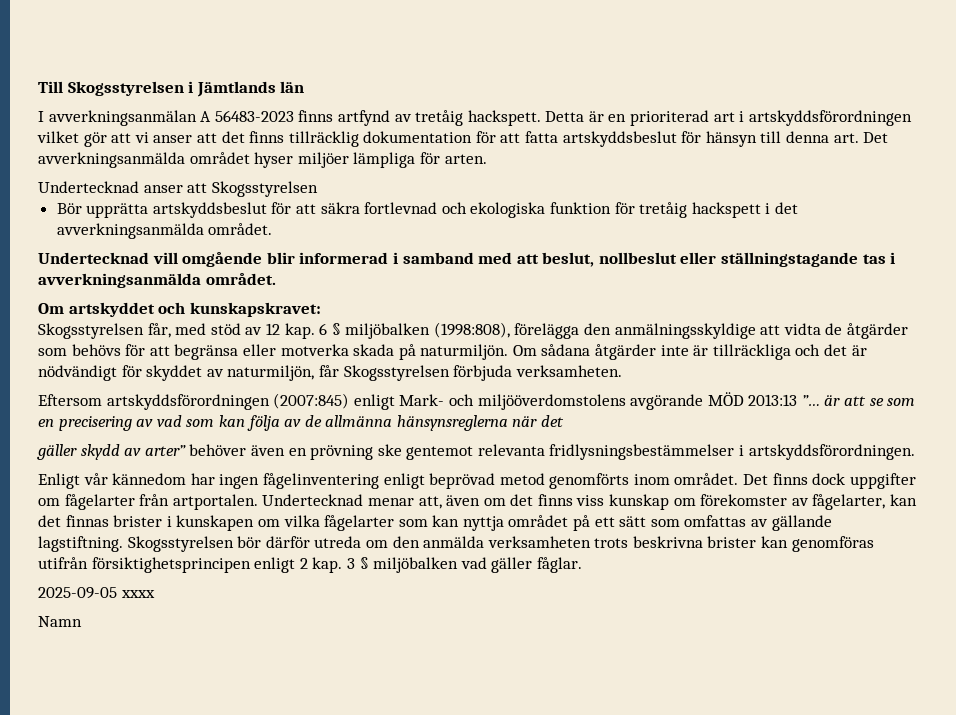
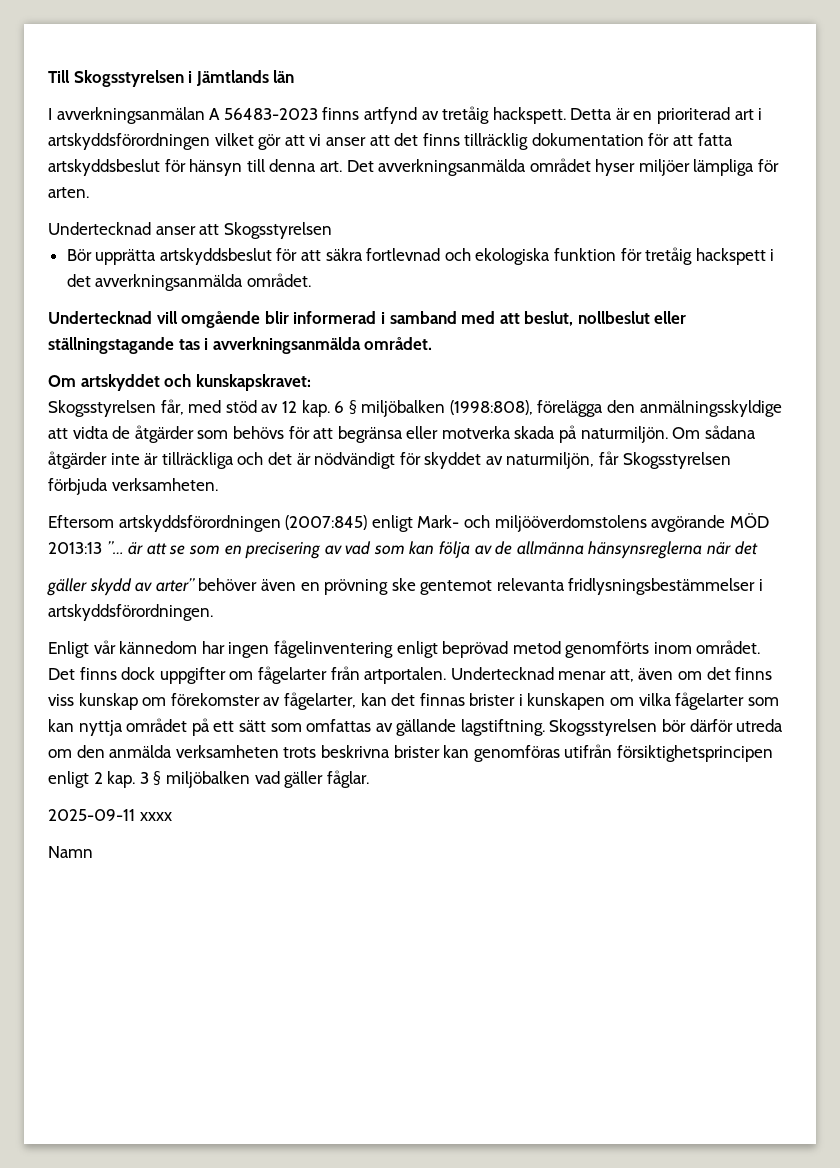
[38,587,117,599] 2025-09-05 -> [48,809,135,821] 2025-09-11

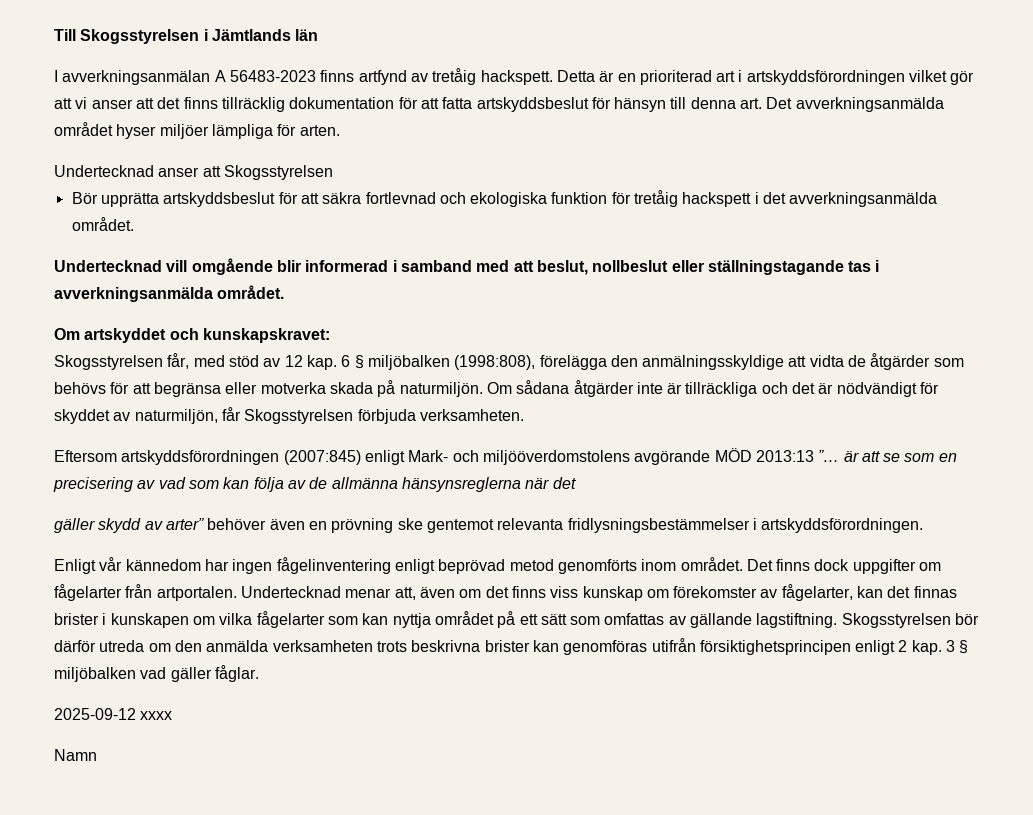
[48,809,135,821] 2025-09-11 -> [54,708,136,720] 2025-09-12

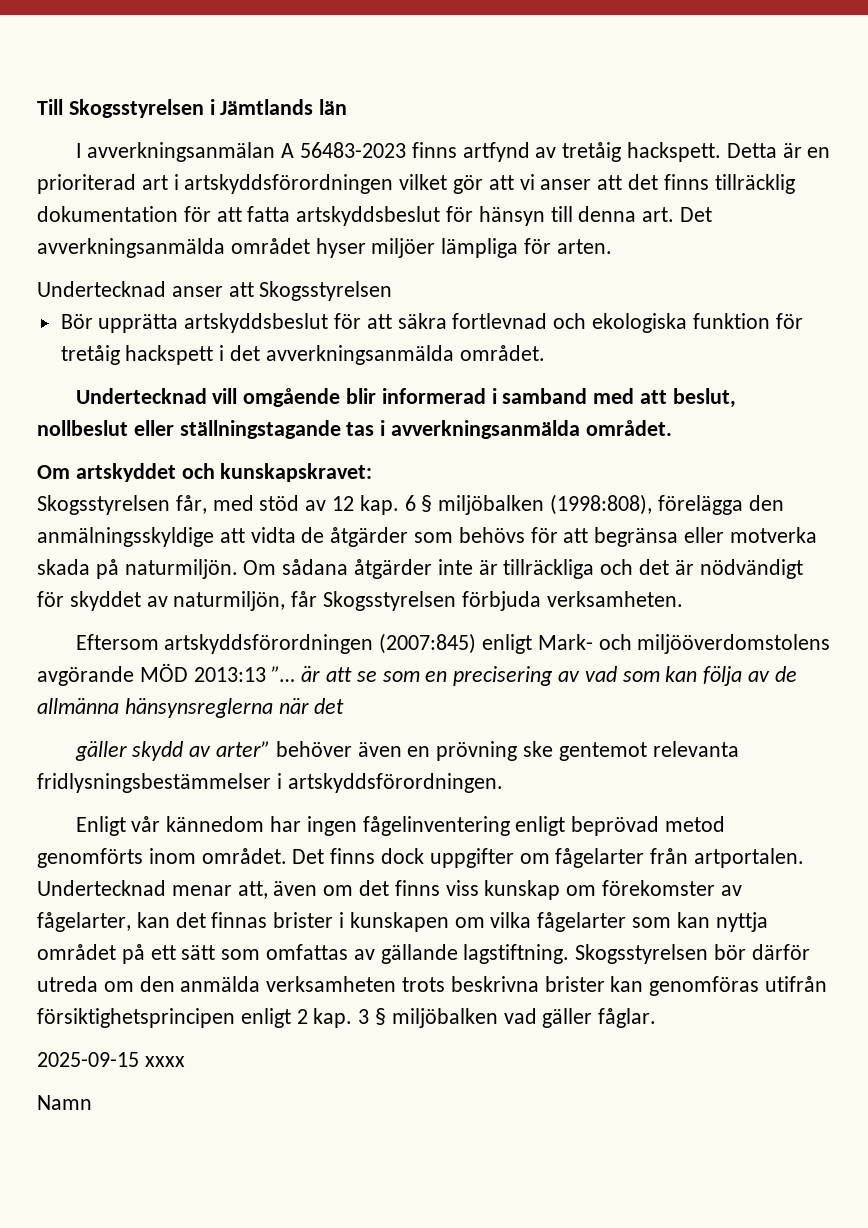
[54,708,136,720] 2025-09-12 -> [37,1052,139,1067] 2025-09-15

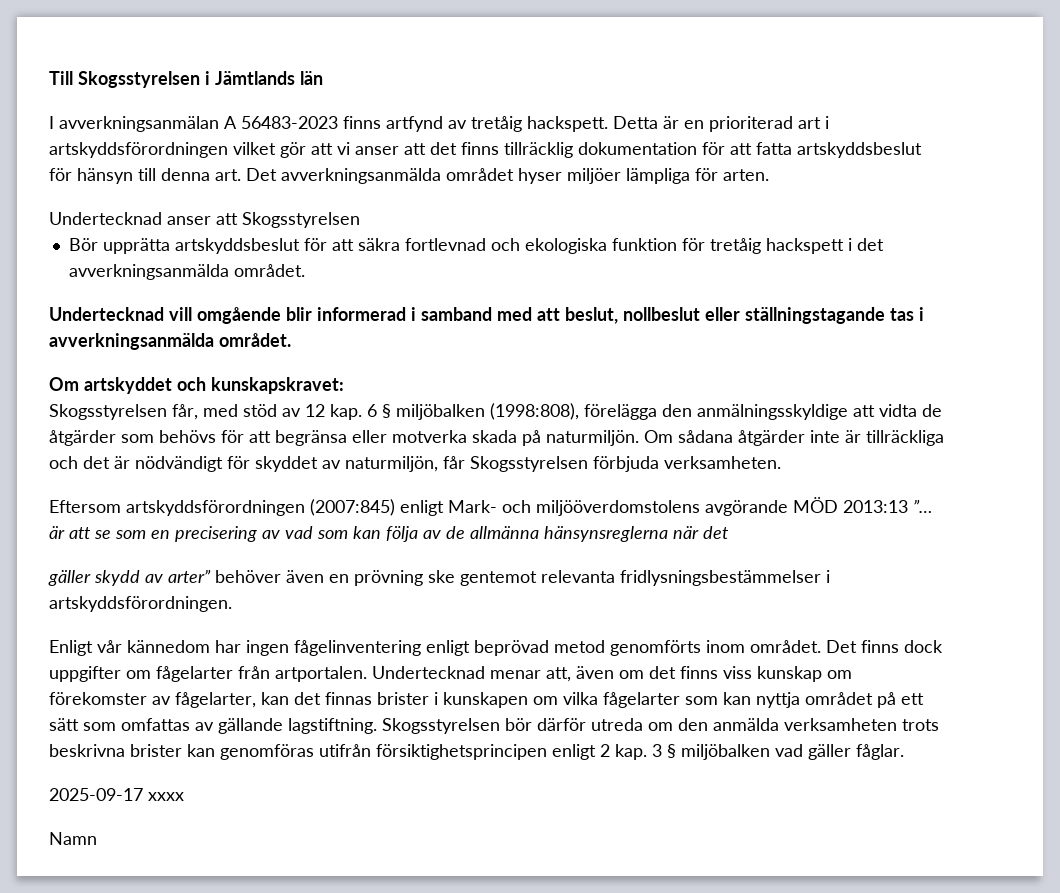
[37,1052,139,1067] 2025-09-15 -> [49,788,143,801] 2025-09-17

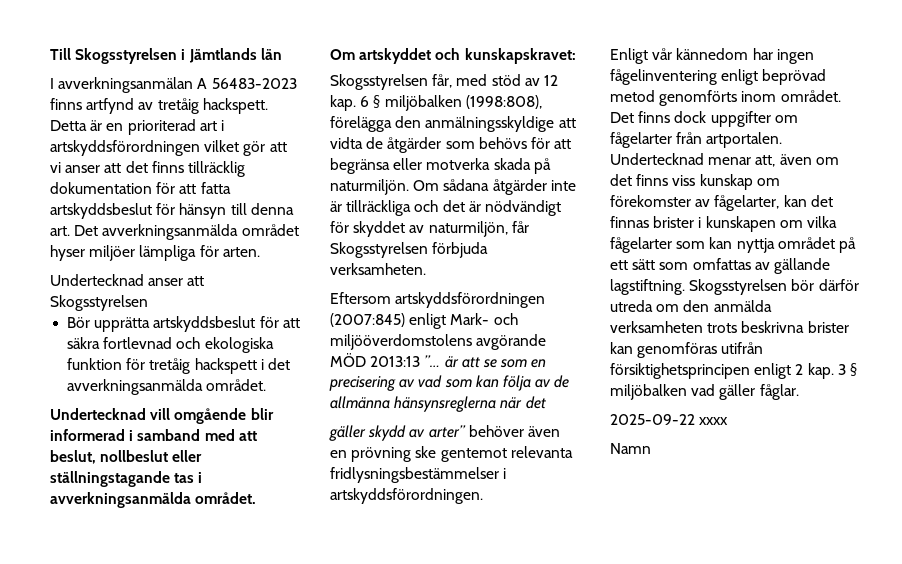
[49,788,143,801] 2025-09-17 -> [610,414,695,425] 2025-09-22

